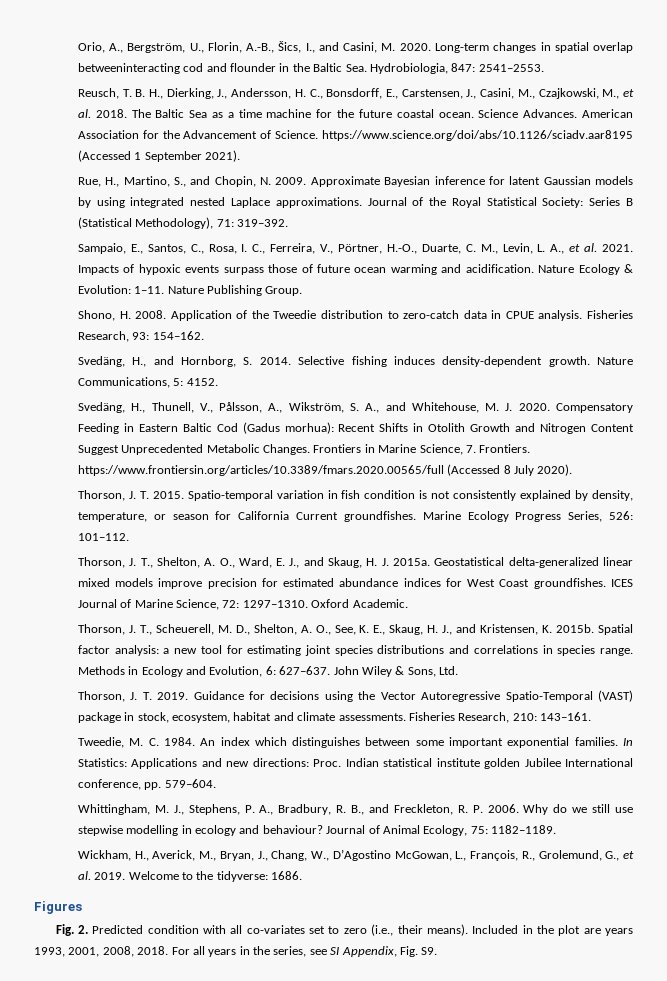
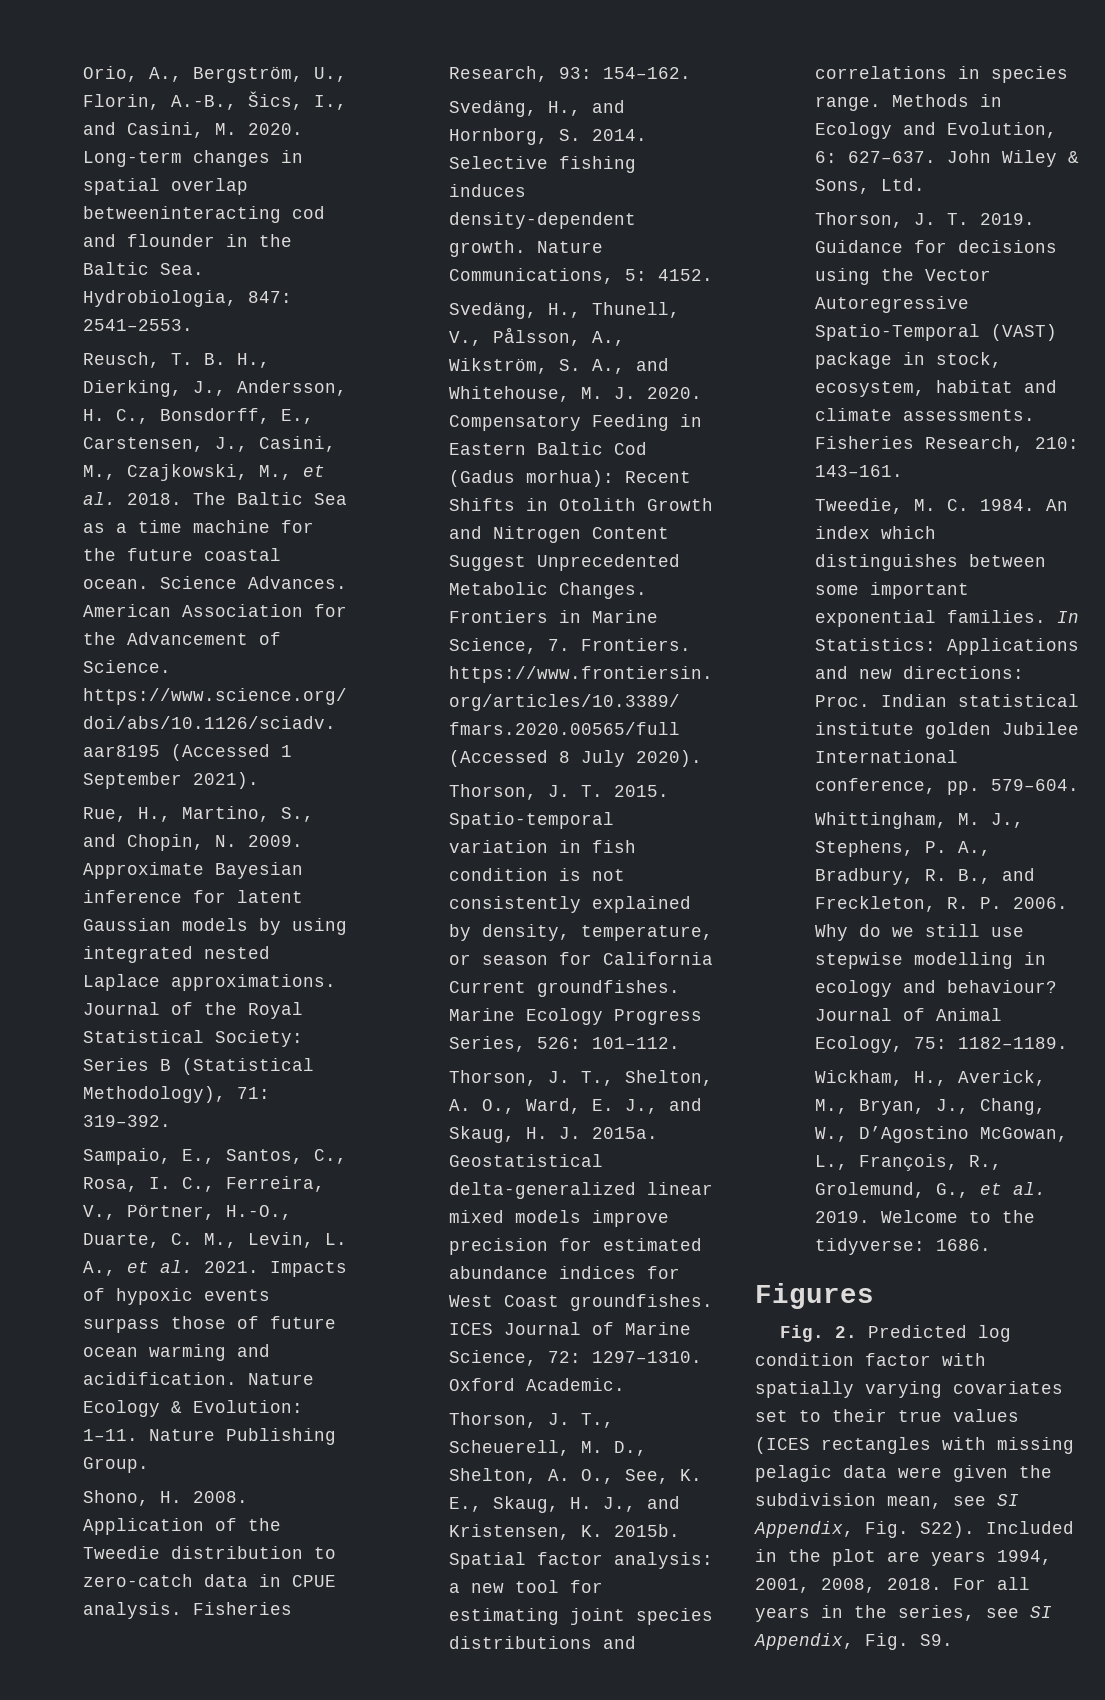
[147,924,468,936] condition with all co-variates set to zero (i.e., their means). -> [977,1325,1011,1342] [755,1353,986,1366] [755,1381,1063,1398] [755,1409,1019,1422] [755,1437,1074,1454] [755,1465,1052,1482] [755,1493,1019,1509] [754,1521,975,1538] log condition factor with spatially varying covariates set to their true values (ICES rectangles with missing pelagic data were given the subdivision mean, see SI Appendix, Fig. S22).
[34,947,65,957] 1993, -> [997,1550,1052,1565] 1994,

